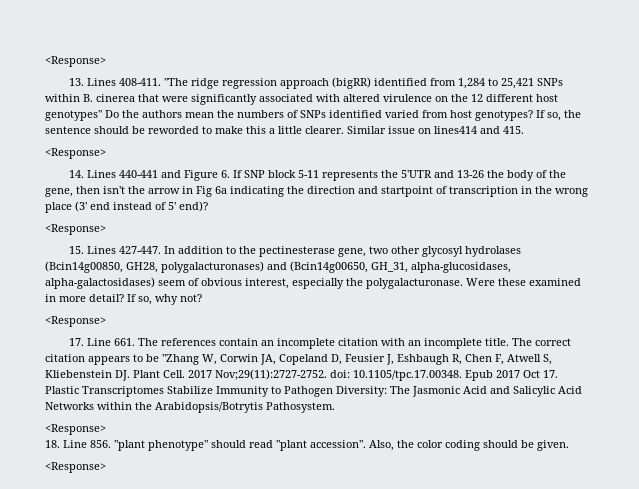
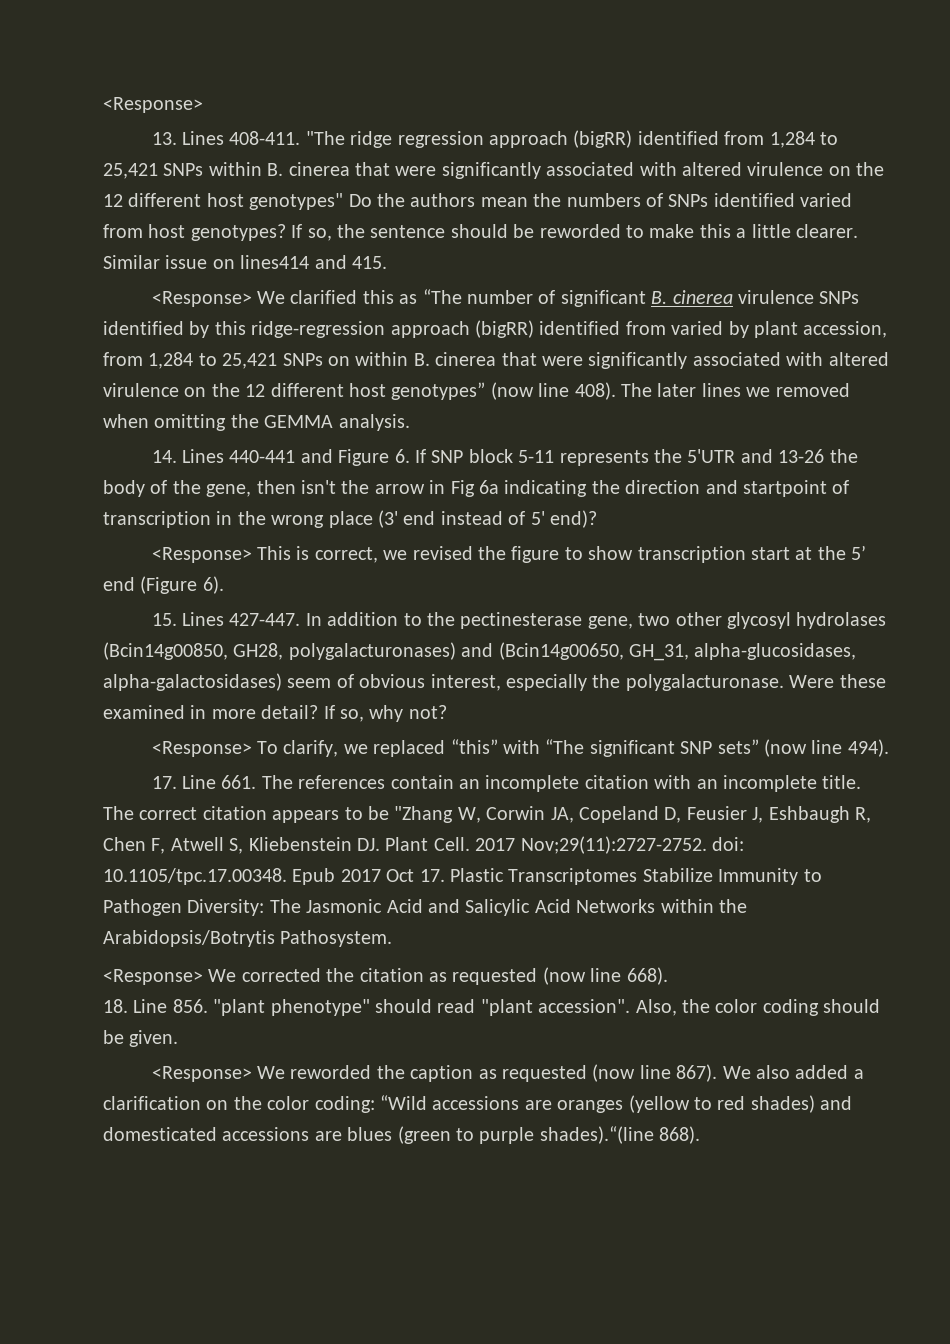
(106, 153) none -> [257,289,860,307] [103,320,888,338] [103,352,889,369] [103,382,850,400] [103,414,410,431] We clarified this as “The number of significant B. cinerea virulence SNPs identified by this ridge-regression approach (bigRR) identified from varied by plant accession, from 1,284 to 25,421 SNPs on within B. cinerea that were significantly associated with altered virulence on the 12 different host genotypes” (now line 408). The later lines we removed when omitting the GEMMA analysis.
(106, 229) none -> [257,545,867,563] [103,576,224,594] This is correct, we revised the figure to show transcription start at the 5’ end (Figure 6).
(106, 321) none -> [257,739,889,757] To clarify, we replaced “this” with “The significant SNP sets” (now line 494).
(106, 429) none -> [208,967,668,985] We corrected the citation as requested (now line 668).
(106, 467) none -> [257,1064,864,1082] [103,1095,853,1113] [103,1126,701,1144] We reworded the caption as requested (now line 867). We also added a clarification on the color coding: “Wild accessions are oranges (yellow to red shades) and domesticated accessions are blues (green to purple shades).“(line 868).

